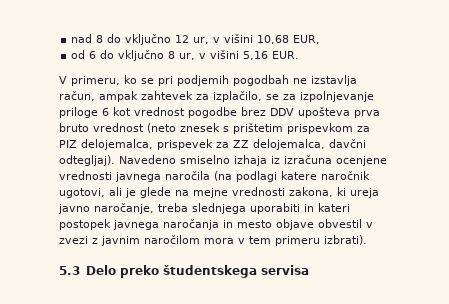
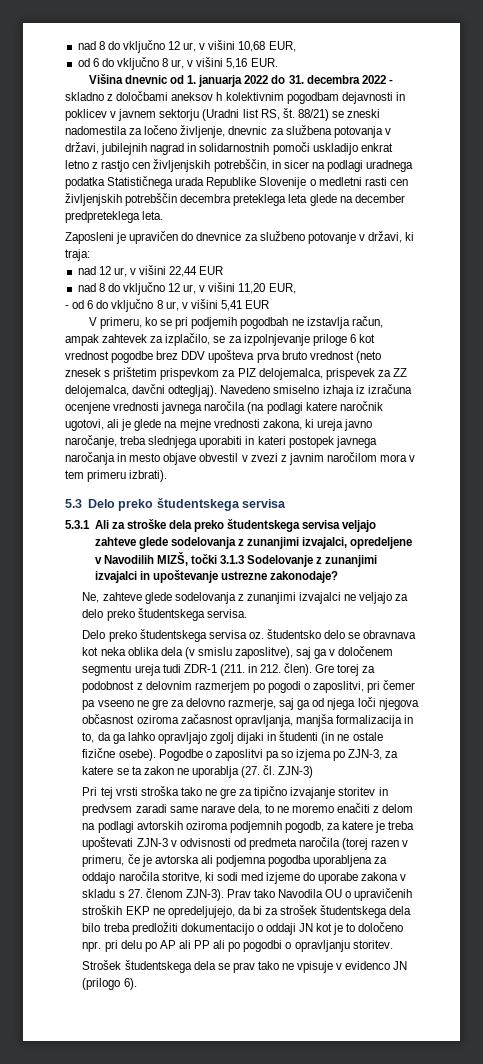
(300, 55) none -> [88,74,393,87] [65,91,405,104] [65,108,381,121] [65,125,391,138] [65,142,393,155] [65,159,414,172] [65,176,408,189] [65,193,405,206] [65,211,164,223] [65,231,415,244] [65,249,90,261] [77,265,224,277] [77,282,296,295] [65,299,270,312] // Višina dnevnic od 1. januarja 2022 do 31. decembra 2022 - skladno z določbami aneksov h kolektivnim pogodbam dejavnosti in poklicev v javnem sektorju (Uradni list RS, št. 88/21) se zneski nadomestila za ločeno življenje, dnevnic za službena potovanja v državi, jubilejnih nagrad in solidarnostnih pomoči uskladijo enkrat letno z rastjo cen življenjskih potrebščin, in sicer na podlagi uradnega podatka Statističnega urada Republike Slovenije o medletni rasti cen življenjskih potrebščin decembra preteklega leta glede na december predpreteklega leta. // Zaposleni je upravičen do dnevnice za službeno potovanje v državi, ki traja: // nad 12 ur, v višini 22,44 EUR // nad 8 do vključno 12 ur, v višini 11,20 EUR, // - od 6 do vključno 8 ur, v višini 5,41 EUR
(309, 270) none -> [65,519,377,532] [94,537,413,549] [94,552,378,567] [94,570,339,583] [82,592,409,604] [82,608,247,621] [82,629,417,642] [82,646,394,659] [82,663,376,676] [82,680,416,693] [82,697,419,710] [82,714,414,727] [82,731,383,744] [82,748,399,761] [82,765,314,778] [82,786,388,799] [82,803,414,816] [82,821,415,833] [82,837,409,850] [82,854,388,867] [82,871,407,884] [82,888,413,901] [82,905,412,918] [82,922,404,935] [82,940,393,952] [82,960,408,973] [82,978,137,990] // 5.3.1 Ali za stroške dela preko študentskega servisa veljajo zahteve glede sodelovanja z zunanjimi izvajalci, opredeljene v Navodilih MIZŠ, točki 3.1.3 Sodelovanje z zunanjimi izvajalci in upoštevanje ustrezne zakonodaje? // Ne, zahteve glede sodelovanja z zunanjimi izvajalci ne veljajo za delo preko študentskega servisa. // Delo preko študentskega servisa oz. študentsko delo se obravnava kot neka oblika dela (v smislu zaposlitve), saj ga v določenem segmentu ureja tudi ZDR-1 (211. in 212. člen). Gre torej za podobnost z delovnim razmerjem po pogodi o zaposlitvi, pri čemer pa vseeno ne gre za delovno razmerje, saj ga od njega loči njegova občasnost oziroma začasnost opravljanja, manjša formalizacija in to, da ga lahko opravljajo zgolj dijaki in študenti (in ne ostale fizične osebe). Pogodbe o zaposlitvi pa so izjema po ZJN-3, za katere se ta zakon ne uporablja (27. čl. ZJN-3) // Pri tej vrsti stroška tako ne gre za tipično izvajanje storitev in predvsem zaradi same narave dela, to ne moremo enačiti z delom na podlagi avtorskih oziroma podjemnih pogodb, za katere je treba upoštevati ZJN-3 v odvisnosti od predmeta naročila (torej razen v primeru, če je avtorska ali podjemna pogodba uporabljena za oddajo naročila storitve, ki sodi med izjeme do uporabe zakona v skladu s 27. členom ZJN-3). Prav tako Navodila OU o upravičenih stroških EKP ne opredeljujejo, da bi za strošek študentskega dela bilo treba predložiti dokumentacijo o oddaji JN kot je to določeno npr. pri delu po AP ali PP ali po pogodbi o opravljanju storitev. // Strošek študentskega dela se prav tako ne vpisuje v evidenco JN (prilogo 6).

